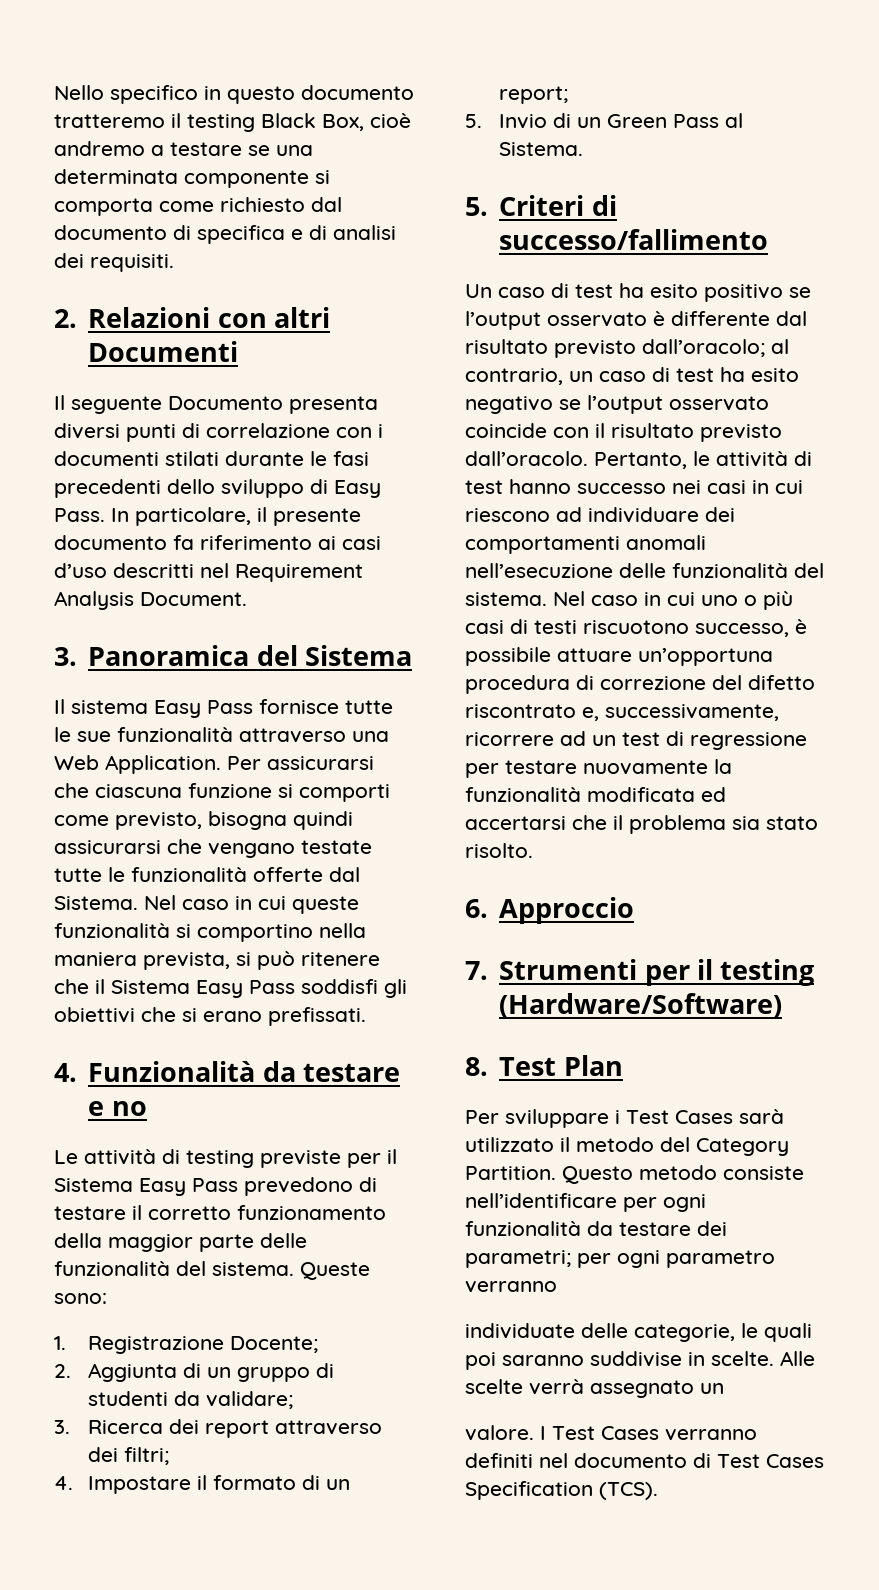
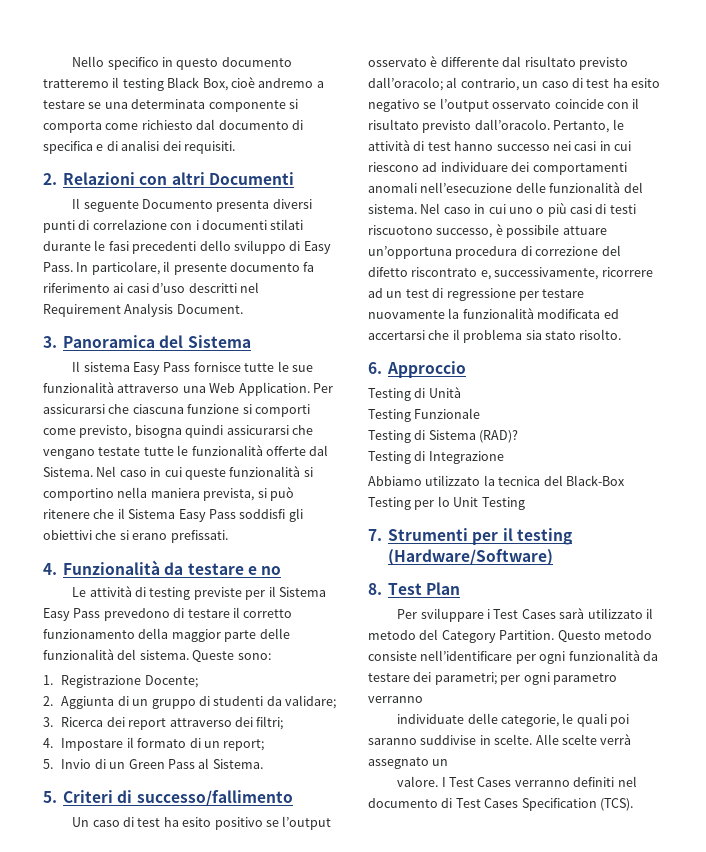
(635, 910) none -> [368,387,461,401] [368,408,481,422] [368,430,519,443] [368,451,504,464] [368,475,625,486] [368,496,525,510] // Testing di Unità // Testing Funzionale // Testing di Sistema (RAD)? // Testing di Integrazione // Abbiamo utilizzato la tecnica del Black-Box Testing per lo Unit Testing

